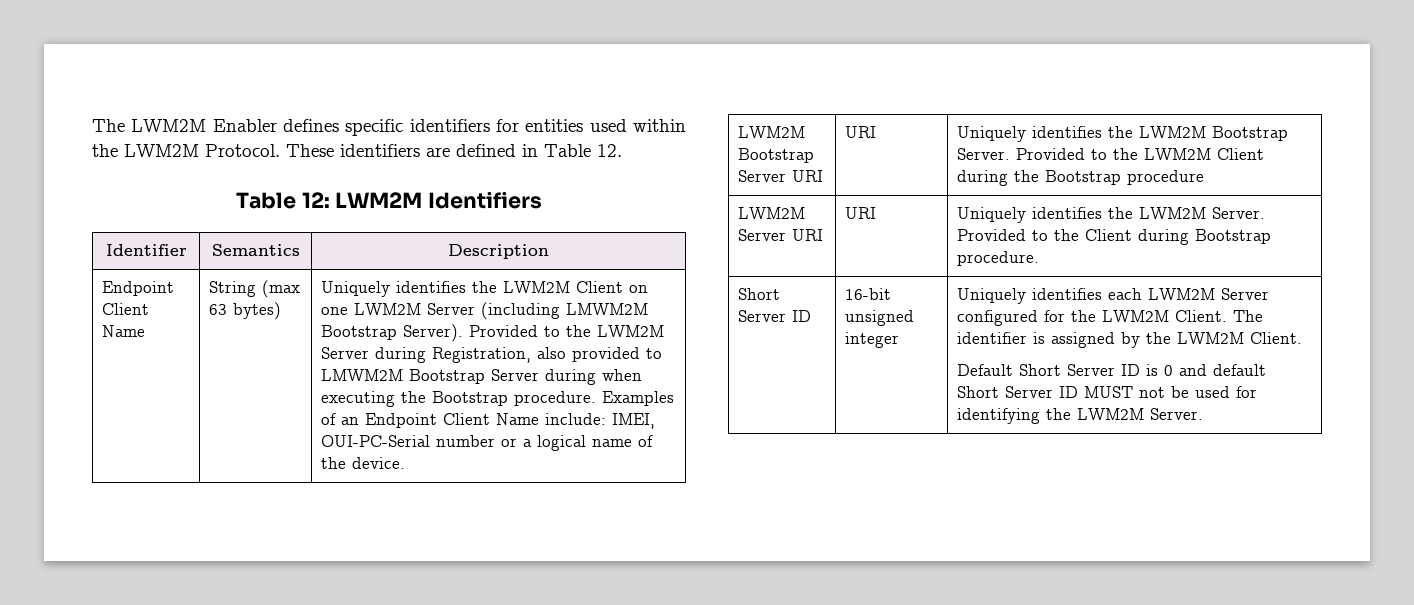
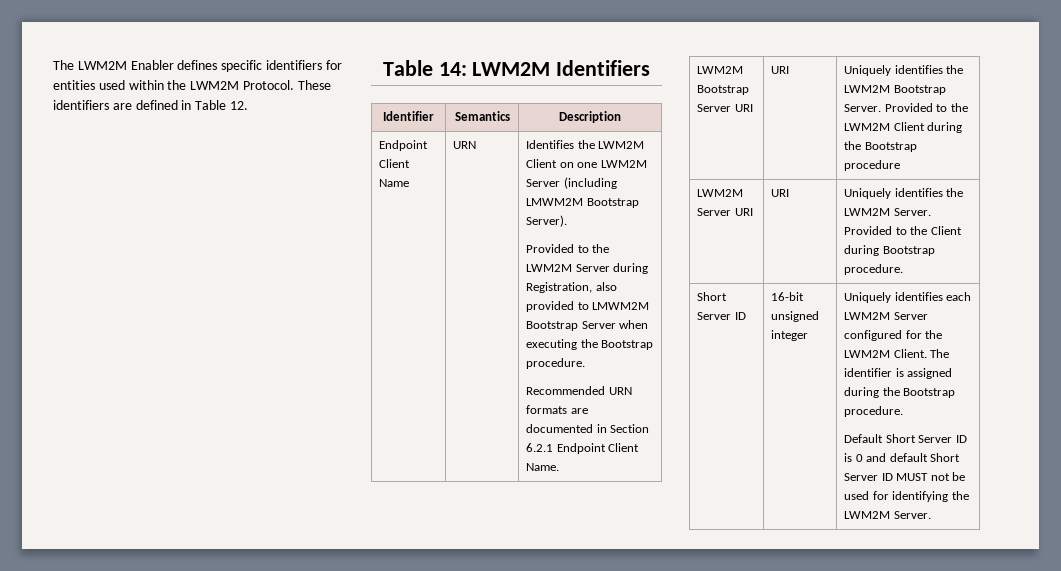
[301,192,330,208] 12: -> [438,62,467,76] 14:
[209,280,301,298] [209,302,282,320] [321,281,467,297] String (max 63 bytes) | Uniquely identifies -> [453,141,477,149] [526,140,575,149] URN | Identifies
(464, 333) none -> (568, 221) //
[545,369,597,385] during -> (616, 325) none
[602,391,675,406] [321,413,656,429] [321,435,654,451] [321,457,406,469] Examples of an Endpoint Client Name include: IMEI, OUI-PC-Serial number or a logical name of the device. -> [526,386,632,395] [526,405,588,414] [526,424,650,433] [526,443,640,454] [526,463,560,471] // Recommended URN formats are documented in Section 6.2.1 Endpoint Client Name.
[1121,332,1303,348] by the LWM2M Client. -> [844,387,956,398] [844,406,904,417] during the Bootstrap procedure.

